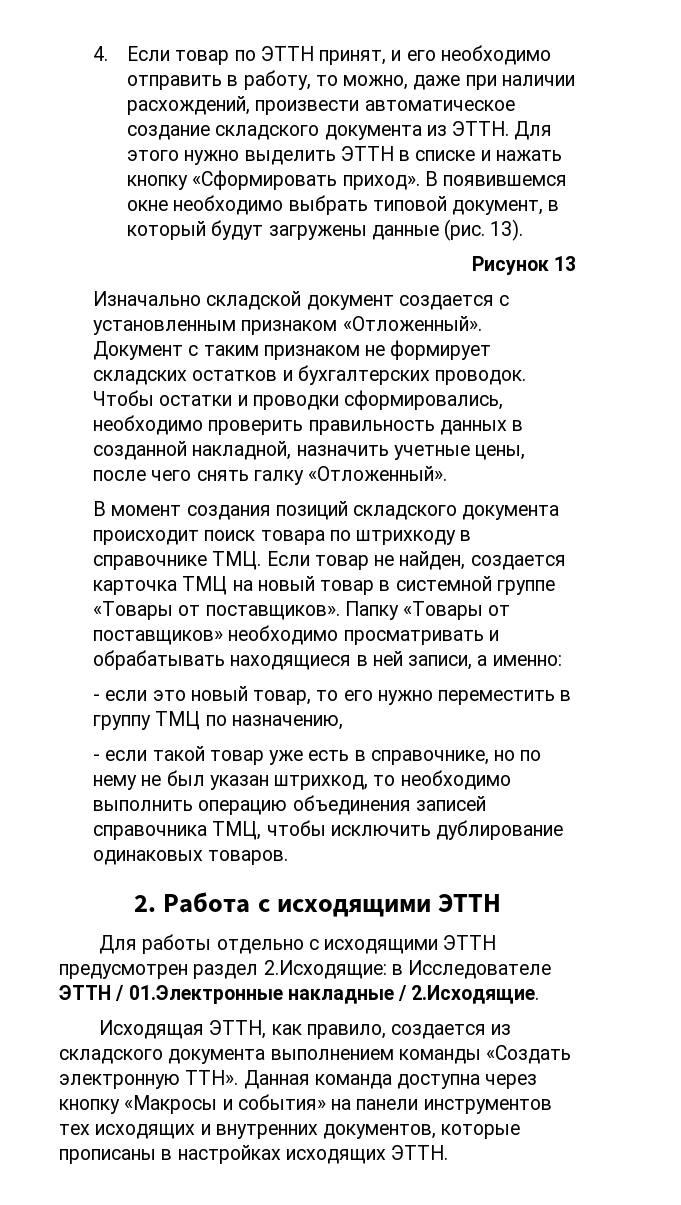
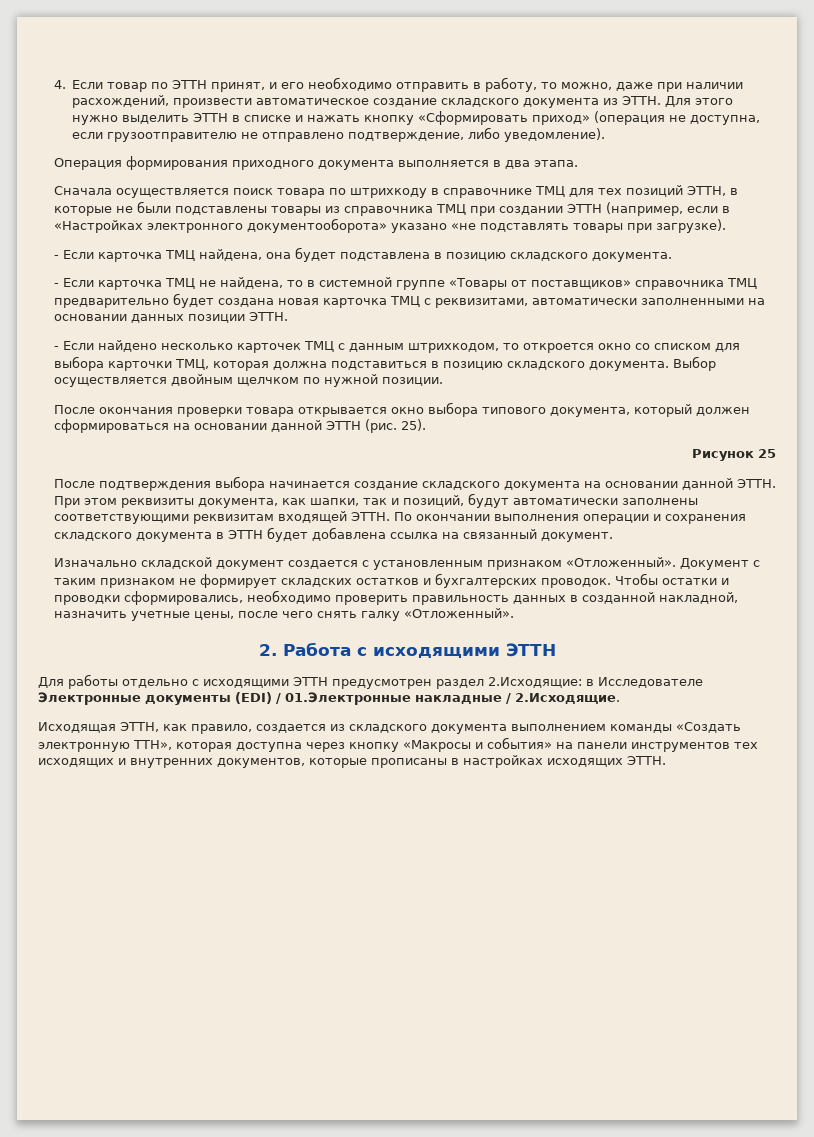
[342,171,568,190] [126,195,560,215] [126,219,524,241] [471,256,576,275] приход». В появившемся окне необходимо выбрать типовой документ, в который будут загружены данные (рис. 13). // Рисунок 13 -> [532,111,761,125] [72,127,606,142] [53,156,578,170] [53,185,738,198] [53,201,730,216] [53,218,726,233] [53,247,672,262] [53,277,757,290] [53,293,765,308] [53,312,288,323] [53,340,740,353] [53,356,716,371] [53,374,443,387] [53,402,750,417] [53,419,426,433] [692,449,776,461] [53,476,776,491] [53,493,698,508] [53,511,746,524] [53,527,613,542] приход» (операция не доступна, если грузоотправителю не отправлено подтверждение, либо уведомление). // Операция формирования приходного документа выполняется в два этапа. // Сначала осуществляется поиск товара по штрихкоду в справочнике ТМЦ для тех позиций ЭТТН, в которые не были подставлены товары из справочника ТМЦ при создании ЭТТН (например, если в «Настройках электронного документооборота» указано «не подставлять товары при загрузке). // - Если карточка ТМЦ найдена, она будет подставлена в позицию складского документа. // - Если карточка ТМЦ не найдена, то в системной группе «Товары от поставщиков» справочника ТМЦ предварительно будет создана новая карточка ТМЦ с реквизитами, автоматически заполненными на основании данных позиции ЭТТН. // - Если найдено несколько карточек ТМЦ с данным штрихкодом, то откроется окно со списком для выбора карточки ТМЦ, которая должна подставиться в позицию складского документа. Выбор осуществляется двойным щелчком по нужной позиции. // После окончания проверки товара открывается окно выбора типового документа, который должен сформироваться на основании данной ЭТТН (рис. 25). // Рисунок 25 // После подтверждения выбора начинается создание складского документа на основании данной ЭТТН. При этом реквизиты документа, как шапки, так и позиций, будут автоматически заполнены соответствующими реквизитам входящей ЭТТН. По окончании выполнения операции и сохранения складского документа в ЭТТН будет добавлена ссылка на связанный документ.
[92,501,560,520] [92,530,472,545] [92,551,566,570] [92,576,555,595] [92,601,511,620] [92,625,499,645] [92,650,562,670] [92,686,572,705] [92,711,343,730] [92,746,542,765] [92,770,511,790] [92,795,486,815] [92,820,564,840] [92,850,289,865] // В момент создания позиций складского документа происходит поиск товара по штрихкоду в справочнике ТМЦ. Если товар не найден, создается карточка ТМЦ на новый товар в системной группе «Товары от поставщиков». Папку «Товары от поставщиков» необходимо просматривать и обрабатывать находящиеся в ней записи, а именно: // - если это новый товар, то его нужно переместить в группу ТМЦ по назначению, // - если такой товар уже есть в справочнике, но по нему не был указан штрихкод, то необходимо выполнить операцию объединения записей справочника ТМЦ, чтобы исключить дублирование одинаковых товаров. -> (514, 613) none
[59,985,111,1000] ЭТТН -> [38,692,272,705] Электронные документы (EDI)
[185,1070,392,1089] ТТН». Данная команда -> [133,740,232,752] ТТН», которая

